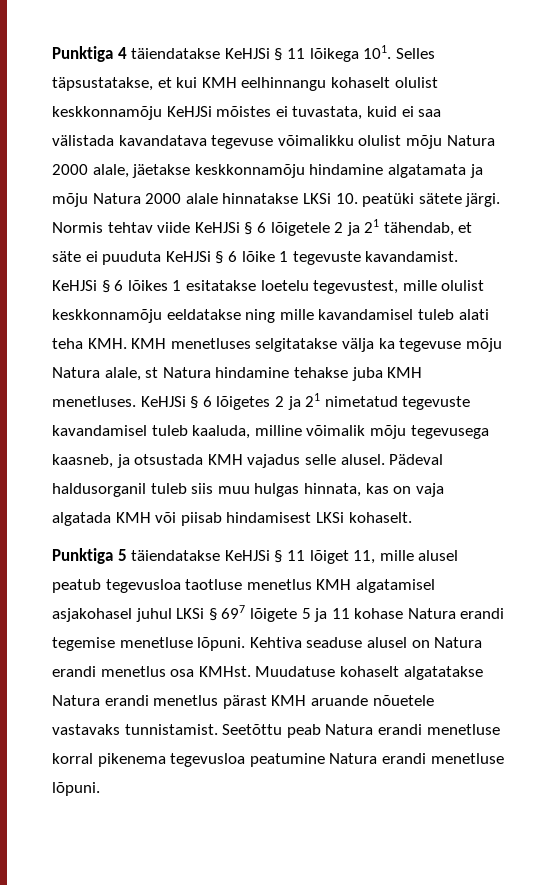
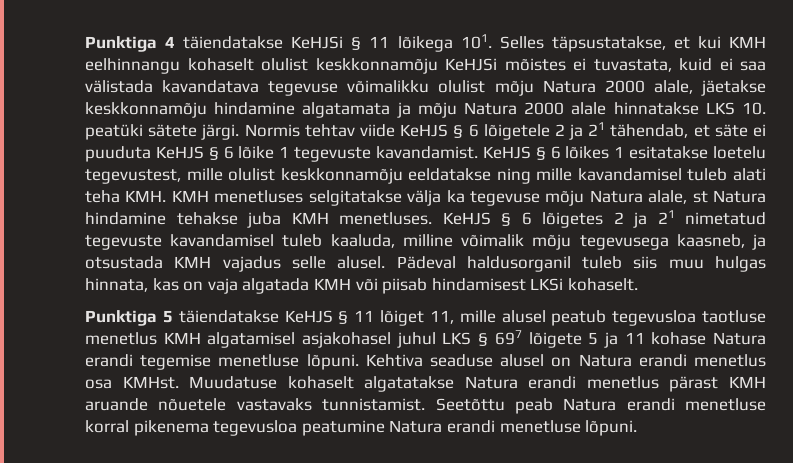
[302,193,331,204] LKSi -> [705,102,735,115] LKS
[194,222,240,233] KeHJSi -> [400,124,449,137] KeHJS
[165,251,211,262] KeHJSi -> [155,146,204,159] KeHJS
[52,280,97,291] KeHJSi -> [482,146,531,159] KeHJS
[140,396,186,407] KeHJSi -> [442,212,491,225] KeHJS
[224,550,270,561] KeHJSi -> [284,310,333,323] KeHJS
[176,608,205,619] LKSi -> [442,332,472,345] LKS

